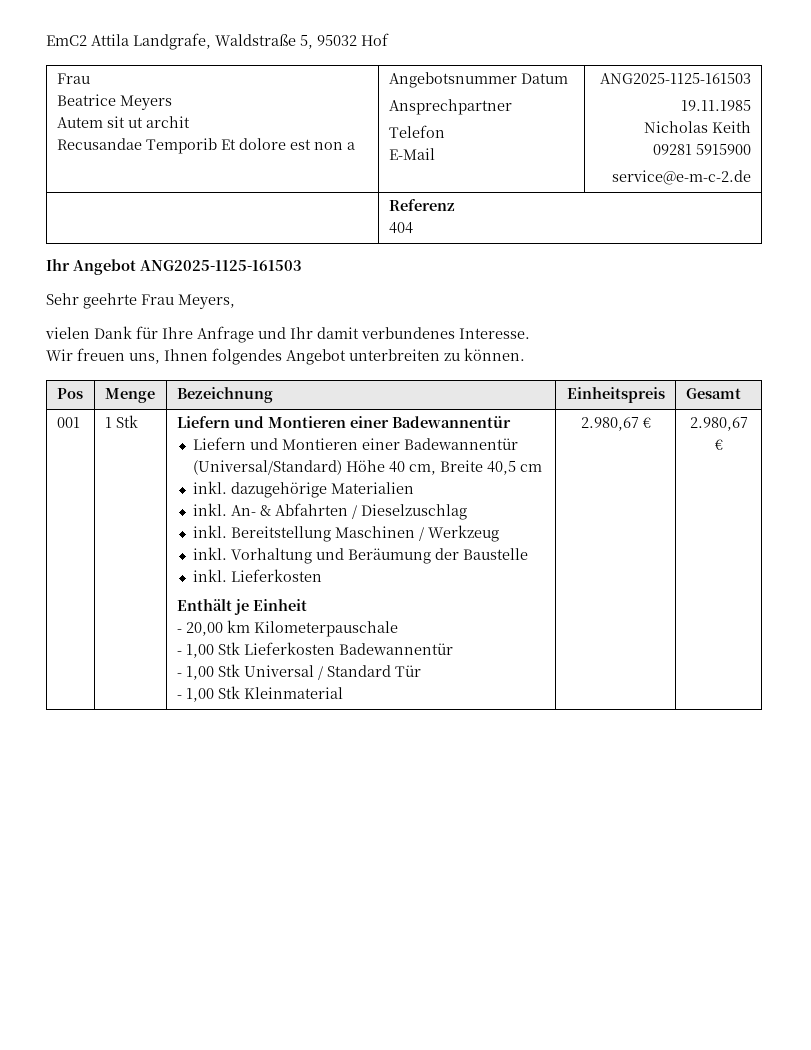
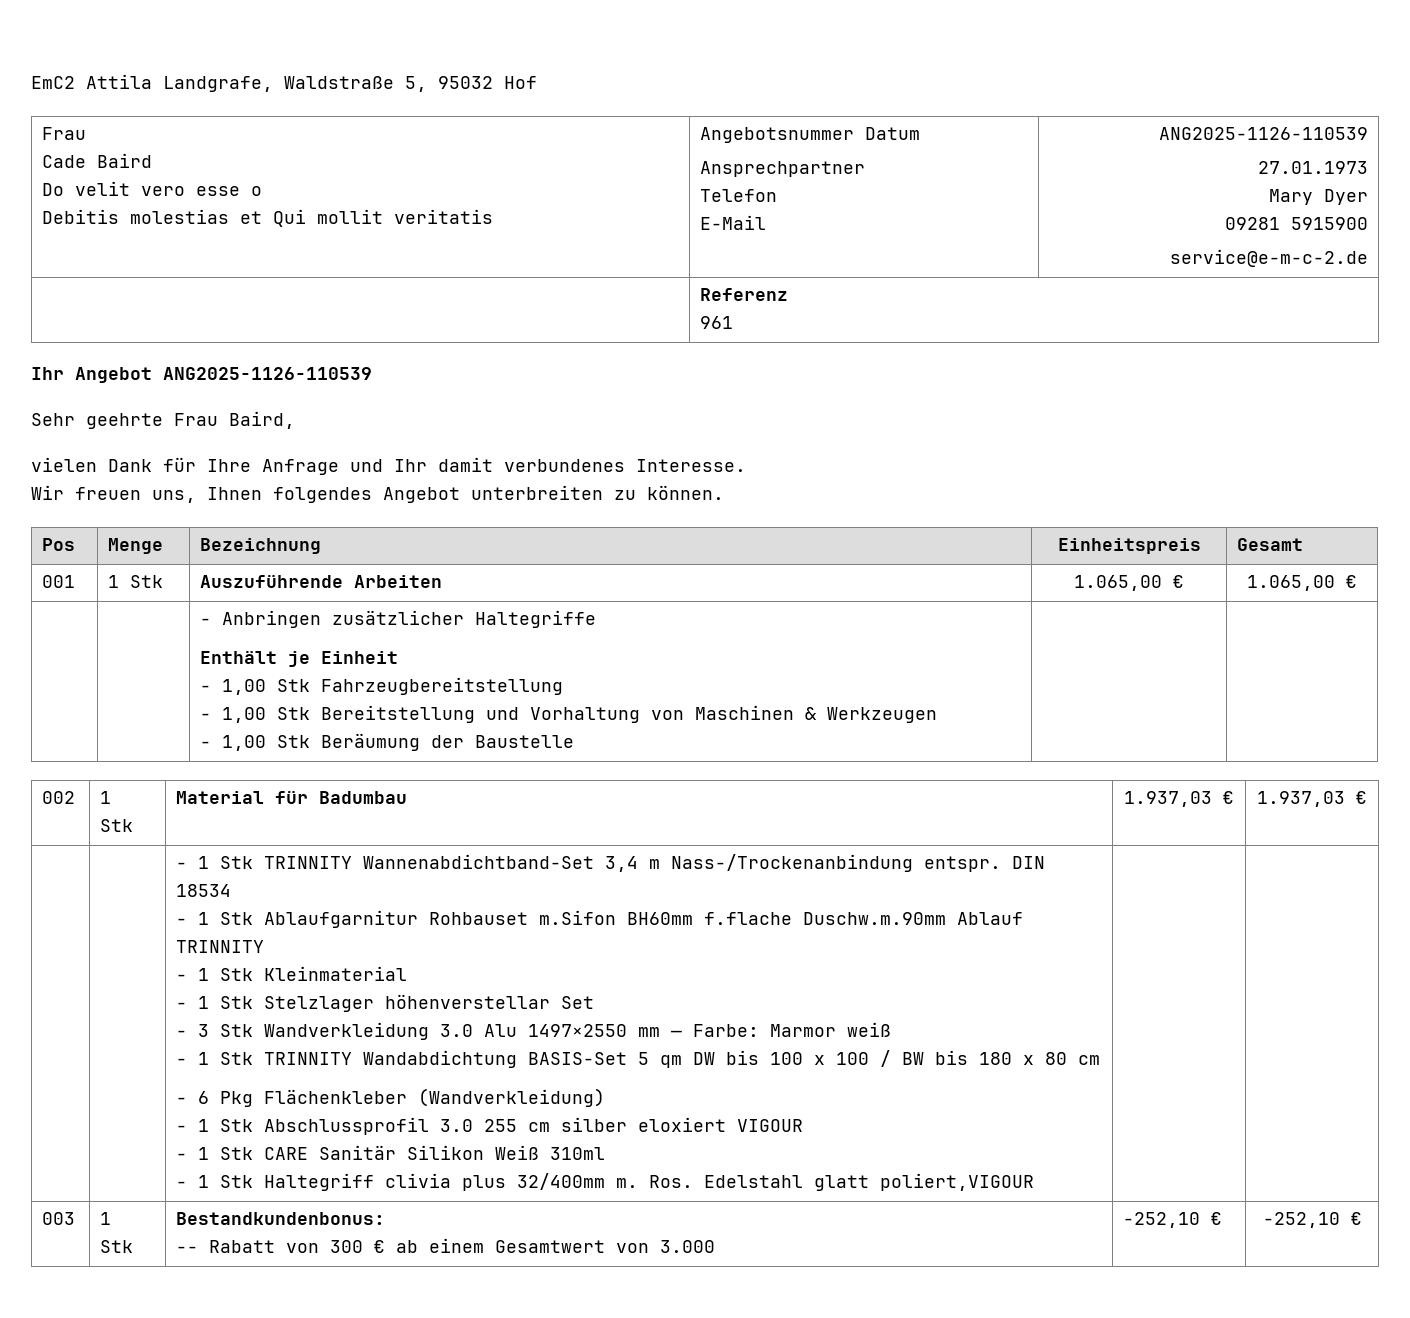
[56,94,172,110] [56,116,190,128] [56,138,355,154] Beatrice Meyers // Autem sit ut archit // Recusandae Temporib Et dolore est non a -> [42,153,153,168] [42,181,263,196] [42,209,494,227] Cade Baird // Do velit vero esse o // Debitis molestias et Qui mollit veritatis
[600,73,752,84] [681,100,752,111] [644,121,752,133] ANG2025-1125-161503 // 19.11.1985 // Nicholas Keith -> [1158,127,1368,140] [1257,161,1368,174] [1268,189,1368,205] ANG2025-1126-110539 // 27.01.1973 // Mary Dyer
[388,222,413,234] 404 -> [700,316,734,329] 961
[140,260,302,271] ANG2025-1125-161503 -> [163,367,372,380] ANG2025-1126-110539
[178,294,235,309] Meyers, -> [229,411,295,429] Baird,
[176,416,511,428] [192,437,518,450] [192,460,542,475] [192,481,414,498] [192,503,467,520] [192,525,499,542] [192,547,528,564] [192,569,322,582] Liefern und Montieren einer Badewannentür // Liefern und Montieren einer Badewannentür (Universal/Standard) Höhe 40 cm, Breite 40,5 cm // inkl. dazugehörige Materialien // inkl. An- & Abfahrten / Dieselzuschlag // inkl. Bereitstellung Maschinen / Werkzeug // inkl. Vorhaltung und Beräumung der Baustelle // inkl. Lieferkosten -> [200,575,443,588] [1074,575,1184,591] [1247,575,1357,591] [200,610,597,628] Auszuführende Arbeiten | 1.065,00 € | 1.065,00 € // | | - Anbringen zusätzlicher Haltegriffe
[185,620,398,637] [176,642,453,658] [176,664,421,680] [176,686,343,702] [580,417,651,431] [689,417,748,431] 20,00 km Kilometerpauschale // - 1,00 Stk Lieferkosten Badewannentür // - 1,00 Stk Universal / Standard Tür // - 1,00 Stk Kleinmaterial | 2.980,67 € | 2.980,67 -> [222,677,564,695] [200,705,938,723] [200,733,575,751] [42,791,76,804] [100,791,112,804] [100,819,134,832] [176,791,408,804] [1124,791,1234,807] [1257,791,1367,807] [176,854,1046,872] [176,884,232,897] [176,910,1024,928] [176,940,265,953] [176,966,408,981] [176,994,595,1012] [176,1022,892,1040] [176,1050,1101,1068] [176,1088,606,1107] [176,1117,804,1135] [176,1145,606,1160] [176,1173,1035,1191] [42,1212,76,1225] [100,1212,112,1225] [100,1240,134,1253] [176,1212,386,1225] [176,1238,716,1253] [1123,1212,1223,1228] [1262,1212,1340,1228] 1,00 Stk Fahrzeugbereitstellung // - 1,00 Stk Bereitstellung und Vorhaltung von Maschinen & Werkzeugen // - 1,00 Stk Beräumung der Baustelle | | // 002 | 1 Stk | Material für Badumbau | 1.937,03 € | 1.937,03 € // | | - 1 Stk TRINNITY Wannenabdichtband-Set 3,4 m Nass-/Trockenanbindung entspr. DIN 18534 // - 1 Stk Ablaufgarnitur Rohbauset m.Sifon BH60mm f.flache Duschw.m.90mm Ablauf TRINNITY // - 1 Stk Kleinmaterial // - 1 Stk Stelzlager höhenverstellar Set // - 3 Stk Wandverkleidung 3.0 Alu 1497×2550 mm — Farbe: Marmor weiß // - 1 Stk TRINNITY Wandabdichtung BASIS-Set 5 qm DW bis 100 x 100 / BW bis 180 x 80 cm // - 6 Pkg Flächenkleber (Wandverkleidung) // - 1 Stk Abschlussprofil 3.0 255 cm silber eloxiert VIGOUR // - 1 Stk CARE Sanitär Silikon Weiß 310ml // - 1 Stk Haltegriff clivia plus 32/400mm m. Ros. Edelstahl glatt poliert,VIGOUR | | // 003 | 1 Stk | Bestandkundenbonus: // -- Rabatt von 300 € ab einem Gesamtwert von 3.000 | -252,10 € | -252,10

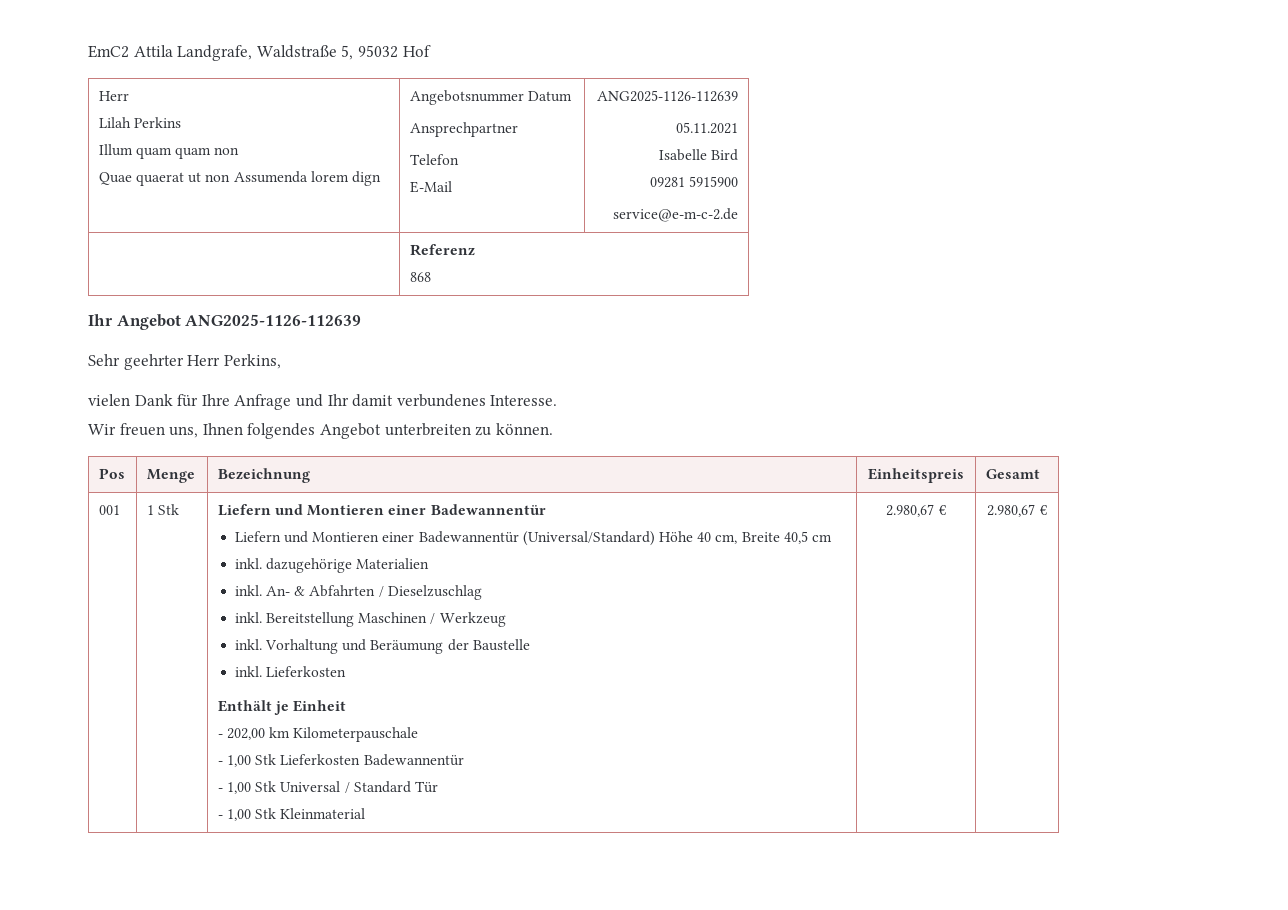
[42,127,87,140] [42,153,153,168] [42,181,263,196] [42,209,494,227] Frau // Cade Baird // Do velit vero esse o // Debitis molestias et Qui mollit veritatis -> [98,91,129,101] [98,117,182,128] [98,144,240,159] [98,171,381,186] Herr // Lilah Perkins // Illum quam quam non // Quae quaerat ut non Assumenda lorem dign
[1158,127,1368,140] [1257,161,1368,174] [1268,189,1368,205] ANG2025-1126-110539 // 27.01.1973 // Mary Dyer -> [597,90,739,102] [676,122,739,134] [658,149,739,161] ANG2025-1126-112639 // 05.11.2021 // Isabelle Bird
[700,316,734,329] 961 -> [409,272,431,282] 868
[163,367,372,380] ANG2025-1126-110539 -> [185,314,362,326] ANG2025-1126-112639
[86,411,295,429] geehrte Frau Baird, -> [123,354,281,370] geehrter Herr Perkins,
[200,575,443,588] [1074,575,1184,591] [1247,575,1357,591] [200,610,597,628] Auszuführende Arbeiten | 1.065,00 € | 1.065,00 € // | | - Anbringen zusätzlicher Haltegriffe -> [217,504,546,516] [234,531,832,546] [234,558,430,573] [234,585,482,600] [234,612,506,627] [234,639,530,654] [234,666,347,677] Liefern und Montieren einer Badewannentür // Liefern und Montieren einer Badewannentür (Universal/Standard) Höhe 40 cm, Breite 40,5 cm // inkl. dazugehörige Materialien // inkl. An- & Abfahrten / Dieselzuschlag // inkl. Bereitstellung Maschinen / Werkzeug // inkl. Vorhaltung und Beräumung der Baustelle // inkl. Lieferkosten
[222,677,564,695] [200,705,938,723] [200,733,575,751] [42,791,76,804] [100,791,112,804] [100,819,134,832] [176,791,408,804] [1124,791,1234,807] [1257,791,1367,807] [176,854,1046,872] [176,884,232,897] [176,910,1024,928] [176,940,265,953] [176,966,408,981] [176,994,595,1012] [176,1022,892,1040] [176,1050,1101,1068] [176,1088,606,1107] [176,1117,804,1135] [176,1145,606,1160] [176,1173,1035,1191] [42,1212,76,1225] [100,1212,112,1225] [100,1240,134,1253] [176,1212,386,1225] [176,1238,716,1253] [1123,1212,1223,1228] [1262,1212,1362,1228] 1,00 Stk Fahrzeugbereitstellung // - 1,00 Stk Bereitstellung und Vorhaltung von Maschinen & Werkzeugen // - 1,00 Stk Beräumung der Baustelle | | // 002 | 1 Stk | Material für Badumbau | 1.937,03 € | 1.937,03 € // | | - 1 Stk TRINNITY Wannenabdichtband-Set 3,4 m Nass-/Trockenanbindung entspr. DIN 18534 // - 1 Stk Ablaufgarnitur Rohbauset m.Sifon BH60mm f.flache Duschw.m.90mm Ablauf TRINNITY // - 1 Stk Kleinmaterial // - 1 Stk Stelzlager höhenverstellar Set // - 3 Stk Wandverkleidung 3.0 Alu 1497×2550 mm — Farbe: Marmor weiß // - 1 Stk TRINNITY Wandabdichtung BASIS-Set 5 qm DW bis 100 x 100 / BW bis 180 x 80 cm // - 6 Pkg Flächenkleber (Wandverkleidung) // - 1 Stk Abschlussprofil 3.0 255 cm silber eloxiert VIGOUR // - 1 Stk CARE Sanitär Silikon Weiß 310ml // - 1 Stk Haltegriff clivia plus 32/400mm m. Ros. Edelstahl glatt poliert,VIGOUR | | // 003 | 1 Stk | Bestandkundenbonus: // -- Rabatt von 300 € ab einem Gesamtwert von 3.000 | -252,10 € | -252,10 € -> [227,727,419,742] [217,754,464,767] [217,781,438,794] [217,808,366,821] [886,504,946,517] [987,504,1047,517] 202,00 km Kilometerpauschale // - 1,00 Stk Lieferkosten Badewannentür // - 1,00 Stk Universal / Standard Tür // - 1,00 Stk Kleinmaterial | 2.980,67 € | 2.980,67 €

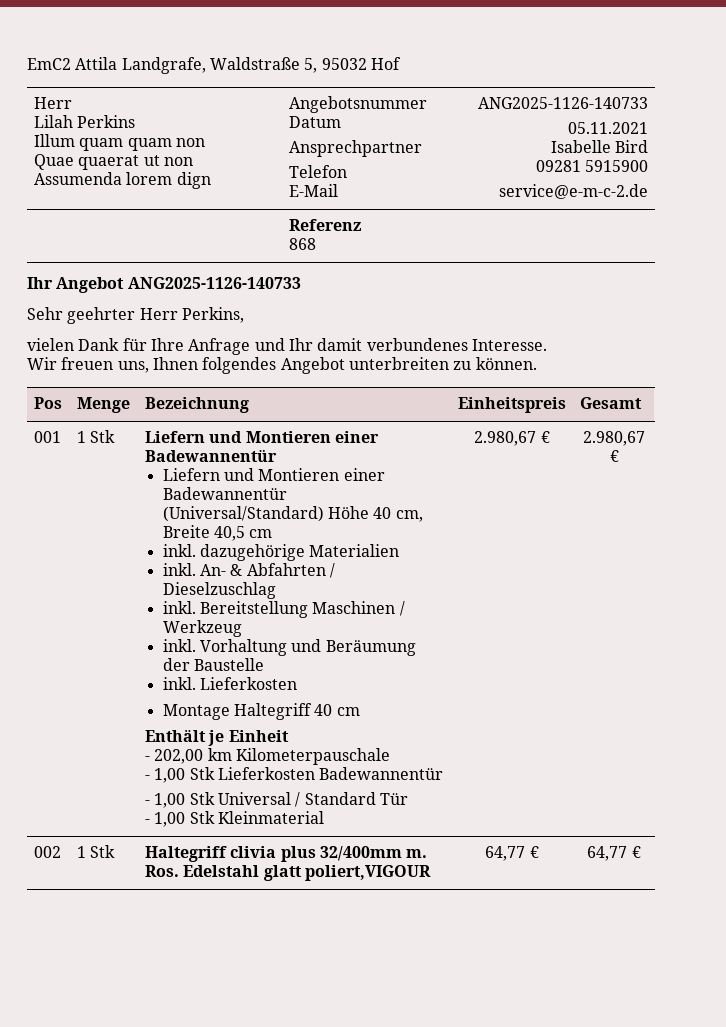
[597,90,739,102] ANG2025-1126-112639 -> [477,97,648,109] ANG2025-1126-140733
[185,314,362,326] ANG2025-1126-112639 -> [127,277,301,289] ANG2025-1126-140733
(347, 671) none -> [162,703,360,720] // Montage Haltegriff 40 cm
(1047, 510) none -> [34,846,62,858] [77,845,116,858] [145,846,428,862] [145,865,432,881] [485,846,539,861] [587,846,641,861] // 002 | 1 Stk | Haltegriff clivia plus 32/400mm m. Ros. Edelstahl glatt poliert,VIGOUR | 64,77 € | 64,77 €

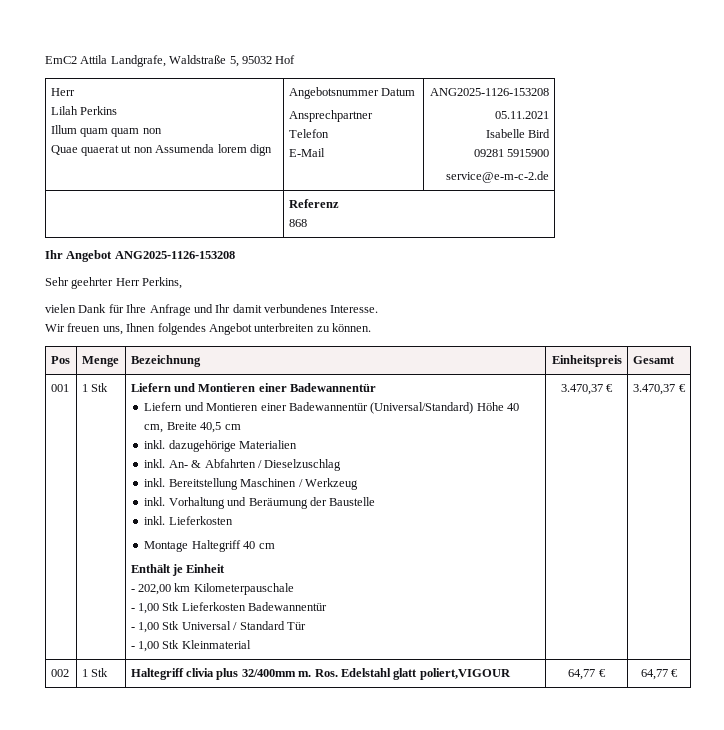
[477,97,648,109] ANG2025-1126-140733 -> [430,88,550,96] ANG2025-1126-153208
[127,277,301,289] ANG2025-1126-140733 -> [114,251,235,259] ANG2025-1126-153208
[474,431,550,446] [583,431,645,446] 2.980,67 € | 2.980,67 -> [560,384,614,395] [633,384,676,395] 3.470,37 € | 3.470,37

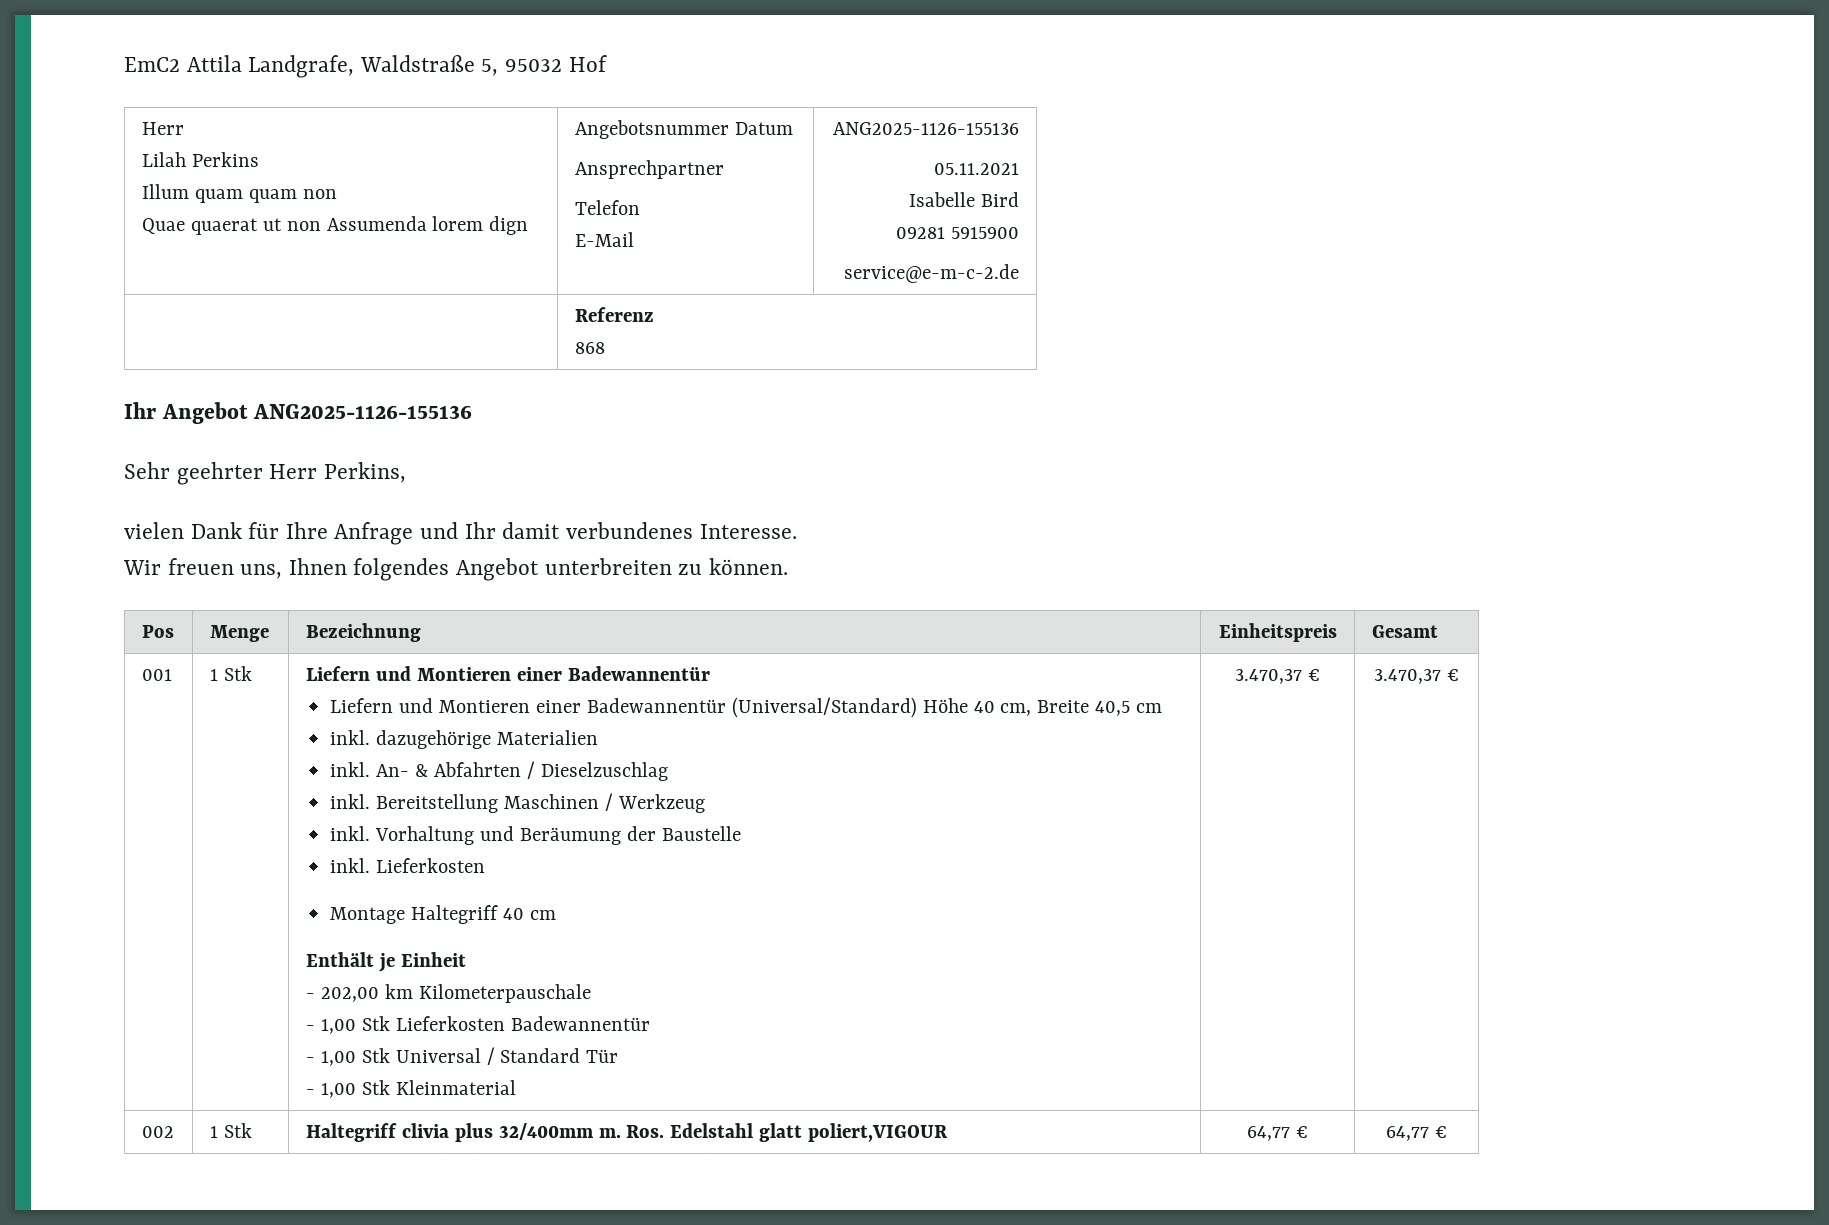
[430,88,550,96] ANG2025-1126-153208 -> [833,122,1020,135] ANG2025-1126-155136
[114,251,235,259] ANG2025-1126-153208 -> [253,404,473,419] ANG2025-1126-155136

